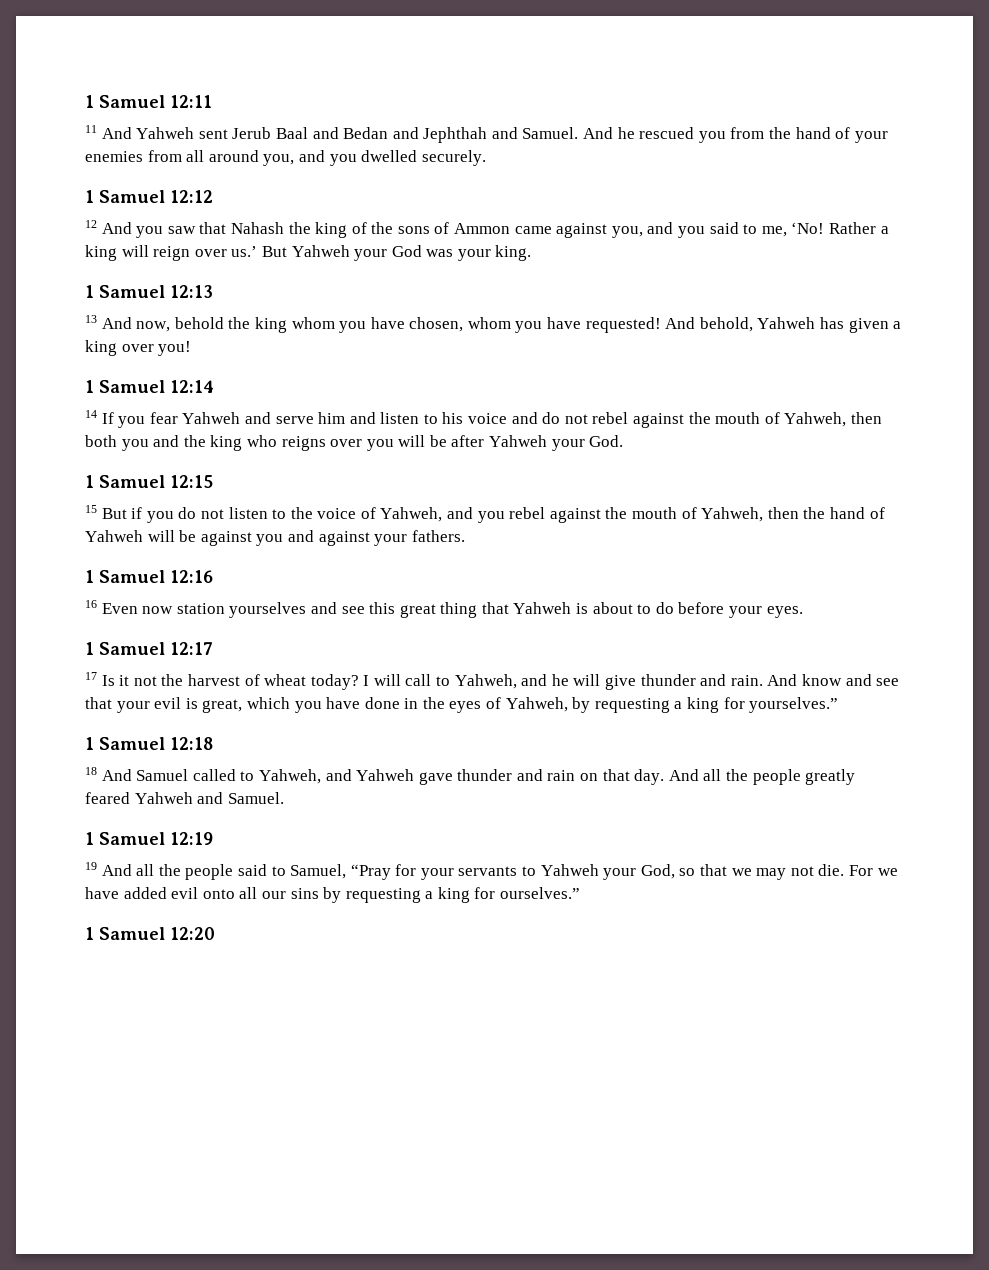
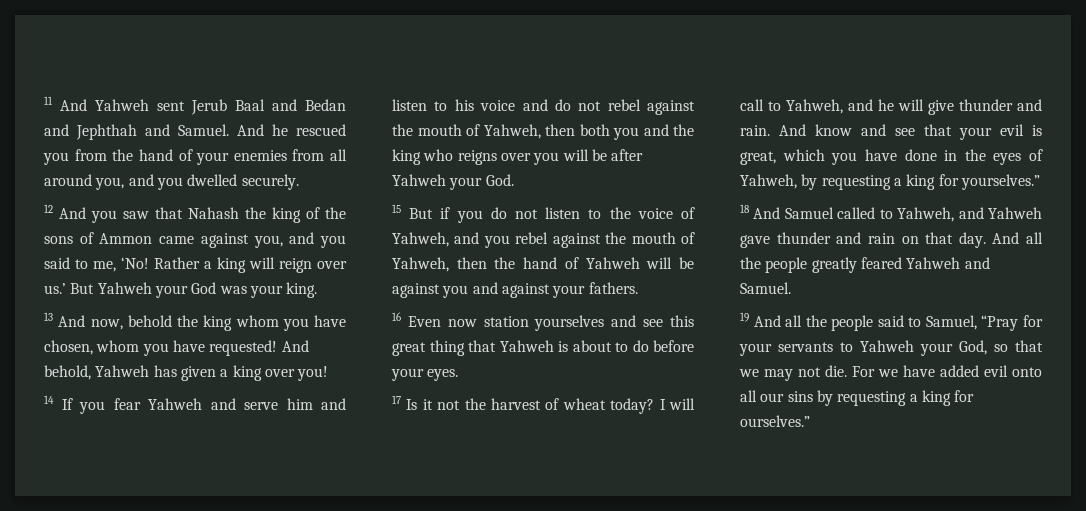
[85,95,212,108] 1 Samuel 12:11 // -> (44, 100) none
[85,190,213,203] // 1 Samuel 12:12 -> (299, 182) none
[85,285,213,298] // 1 Samuel 12:13 -> (318, 290) none
[85,380,214,393] // 1 Samuel 12:14 -> (329, 373) none
[85,475,213,488] // 1 Samuel 12:15 -> (514, 180) none
[85,570,213,583] // 1 Samuel 12:16 -> (638, 288) none
[85,642,213,655] // 1 Samuel 12:17 -> (459, 375) none
[85,737,213,750] // 1 Samuel 12:18 -> (1040, 182) none
[85,832,213,845] // 1 Samuel 12:19 -> (791, 288) none
[85,927,215,940] // 1 Samuel 12:20 -> (810, 421) none

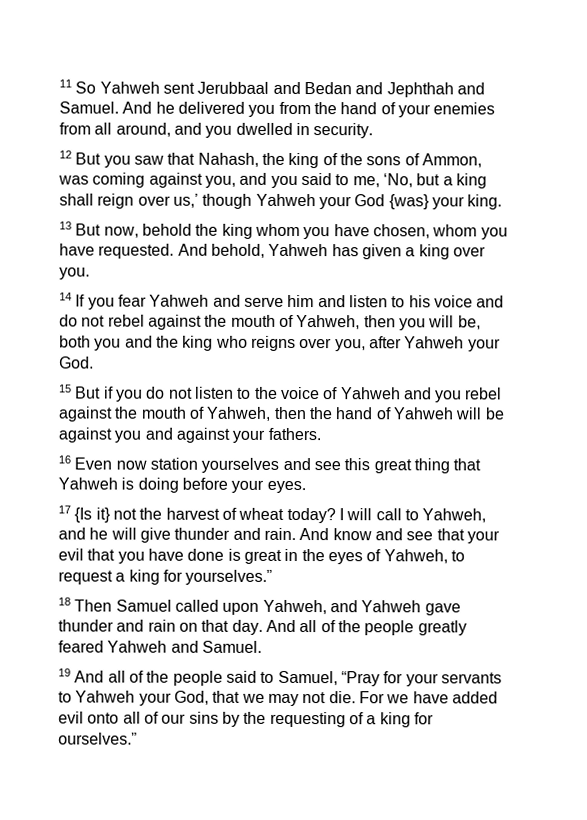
[60,99,87,111] And -> [75,81,97,94] So
[191,99,265,115] Jerub Baal -> [197,81,270,94] Jerubbaal
[296,124,346,136] rescued -> [177,101,245,114] delivered
[44,174,125,190] around you, -> [115,122,171,137] around,
[241,174,299,190] securely. -> [295,123,374,139] in security.
[59,207,86,219] And -> [75,152,102,165] But
[188,207,239,219] Nahash -> [197,152,259,167] Nahash,
[99,233,195,244] Ammon came -> [421,153,482,168] [58,172,146,188] Ammon, was coming
[121,257,275,273] ‘No! Rather a king will -> [382,173,487,189] [59,193,94,206] ‘No, but a king shall
[44,283,95,294] us.’ But -> [172,193,253,209] us,’ though
[219,286,247,294] was -> [388,194,430,210] {was}
[58,315,86,327] And -> [75,223,102,236] But
[209,340,278,356] requested! -> [98,243,175,259] requested.
[297,366,329,381] you! -> [59,267,90,280] you.
(575, 130) none -> [398,315,481,331] you will be,
[533,149,607,165] you will be -> [334,339,366,352] you,
[392,232,449,247] Yahweh, -> [340,387,401,400] Yahweh
[572,340,649,352] about to do -> [137,477,179,493] doing
[406,399,433,410] Is it -> [74,507,111,523] {Is it}
[1032,125,1042,136] [740,149,825,165] is great, which -> [87,548,116,561] that
(937, 155) none -> [227,548,282,564] is great
[801,174,891,190] by requesting -> [450,550,465,562] [58,570,113,585] to request
[753,207,781,219] And -> [74,599,113,612] Then
[879,209,893,219] to -> [222,602,260,615] upon
(1043, 238) none -> [320,620,336,633] of
(803, 321) none -> [128,670,144,683] of
[994,344,1008,352] so -> (209, 697) none
(757, 396) none -> [143,711,159,724] of
[837,391,907,406] requesting -> [243,711,364,728] the requesting of

